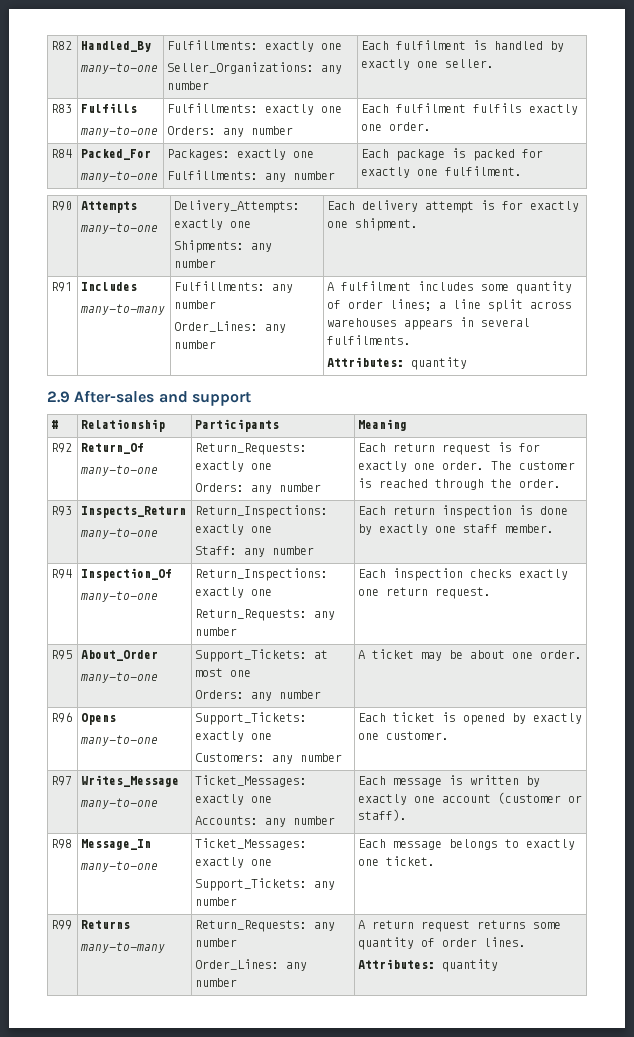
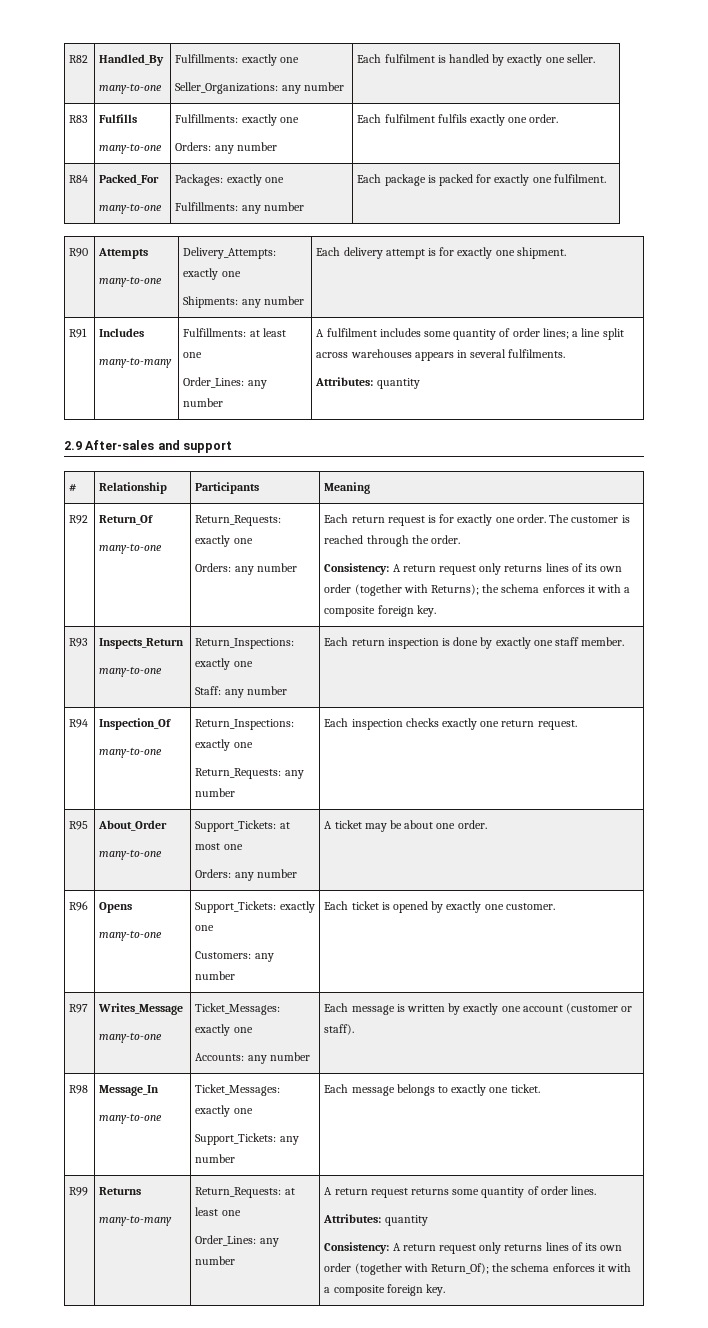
[272,284,294,293] [174,300,217,309] any number -> [249,328,286,337] [183,352,203,358] at least one
(562, 483) none -> [324,563,623,575] [324,584,631,596] [324,605,436,617] // Consistency: A return request only returns lines of its own order (together with Returns); the schema enforces it with a composite foreign key.
[314,922,336,931] [195,938,238,947] any number -> [284,1188,295,1195] [195,1207,241,1216] at least one
(499, 965) none -> [324,1242,623,1254] [324,1263,632,1275] [324,1284,446,1296] // Consistency: A return request only returns lines of its own order (together with Return_Of); the schema enforces it with a composite foreign key.

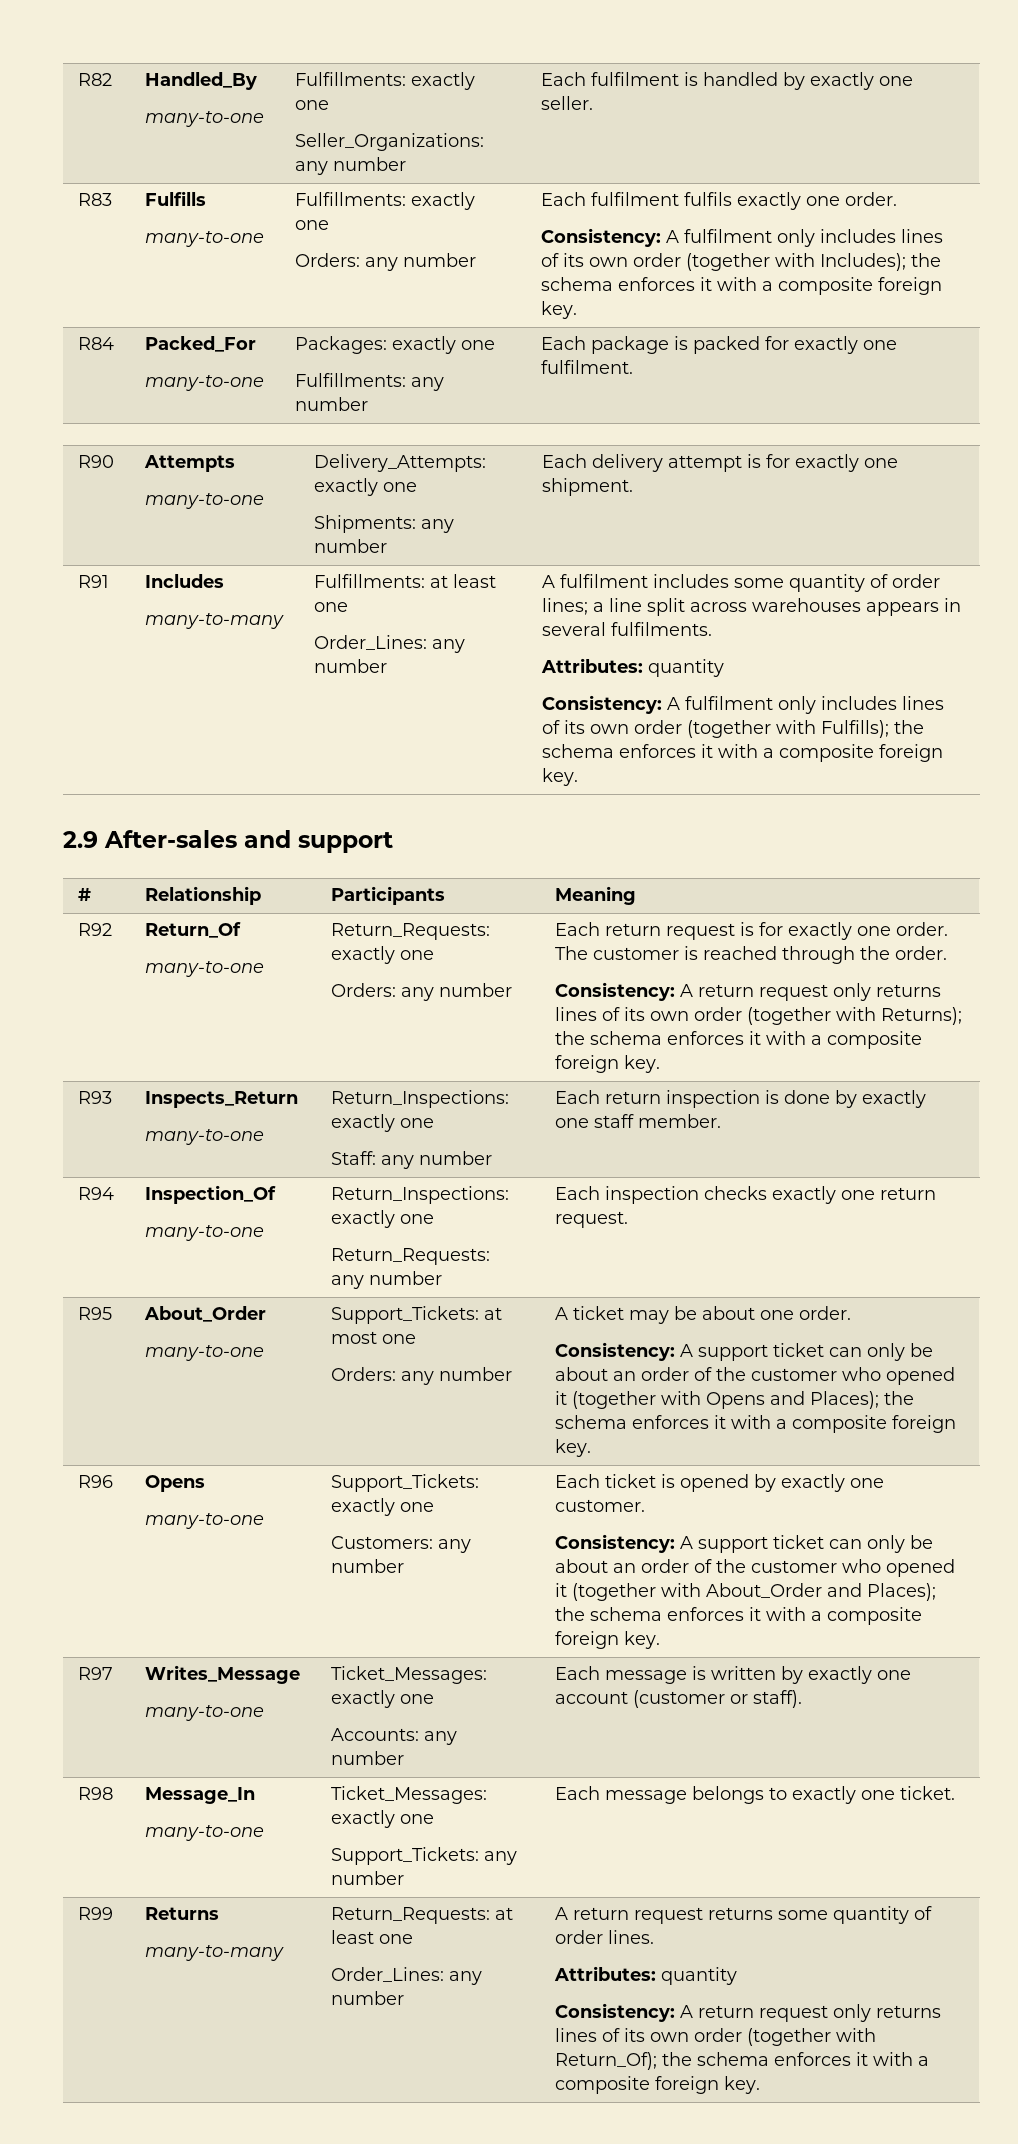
(559, 118) none -> [541,228,944,247] [541,253,942,271] [541,277,943,295] [541,301,578,319] // Consistency: A fulfilment only includes lines of its own order (together with Includes); the schema enforces it with a composite foreign key.
(420, 383) none -> [542,695,945,714] [542,720,925,738] [542,744,944,762] [542,768,579,786] // Consistency: A fulfilment only includes lines of its own order (together with Fulfills); the schema enforces it with a composite foreign key.
(487, 824) none -> [555,1342,934,1361] [555,1367,956,1385] [555,1391,915,1409] [555,1415,957,1433] [555,1439,592,1457] // Consistency: A support ticket can only be about an order of the customer who opened it (together with Opens and Places); the schema enforces it with a composite foreign key.
(555, 906) none -> [555,1534,934,1553] [555,1559,956,1577] [555,1583,937,1601] [555,1607,923,1625] [555,1631,661,1649] // Consistency: A support ticket can only be about an order of the customer who opened it (together with About_Order and Places); the schema enforces it with a composite foreign key.

